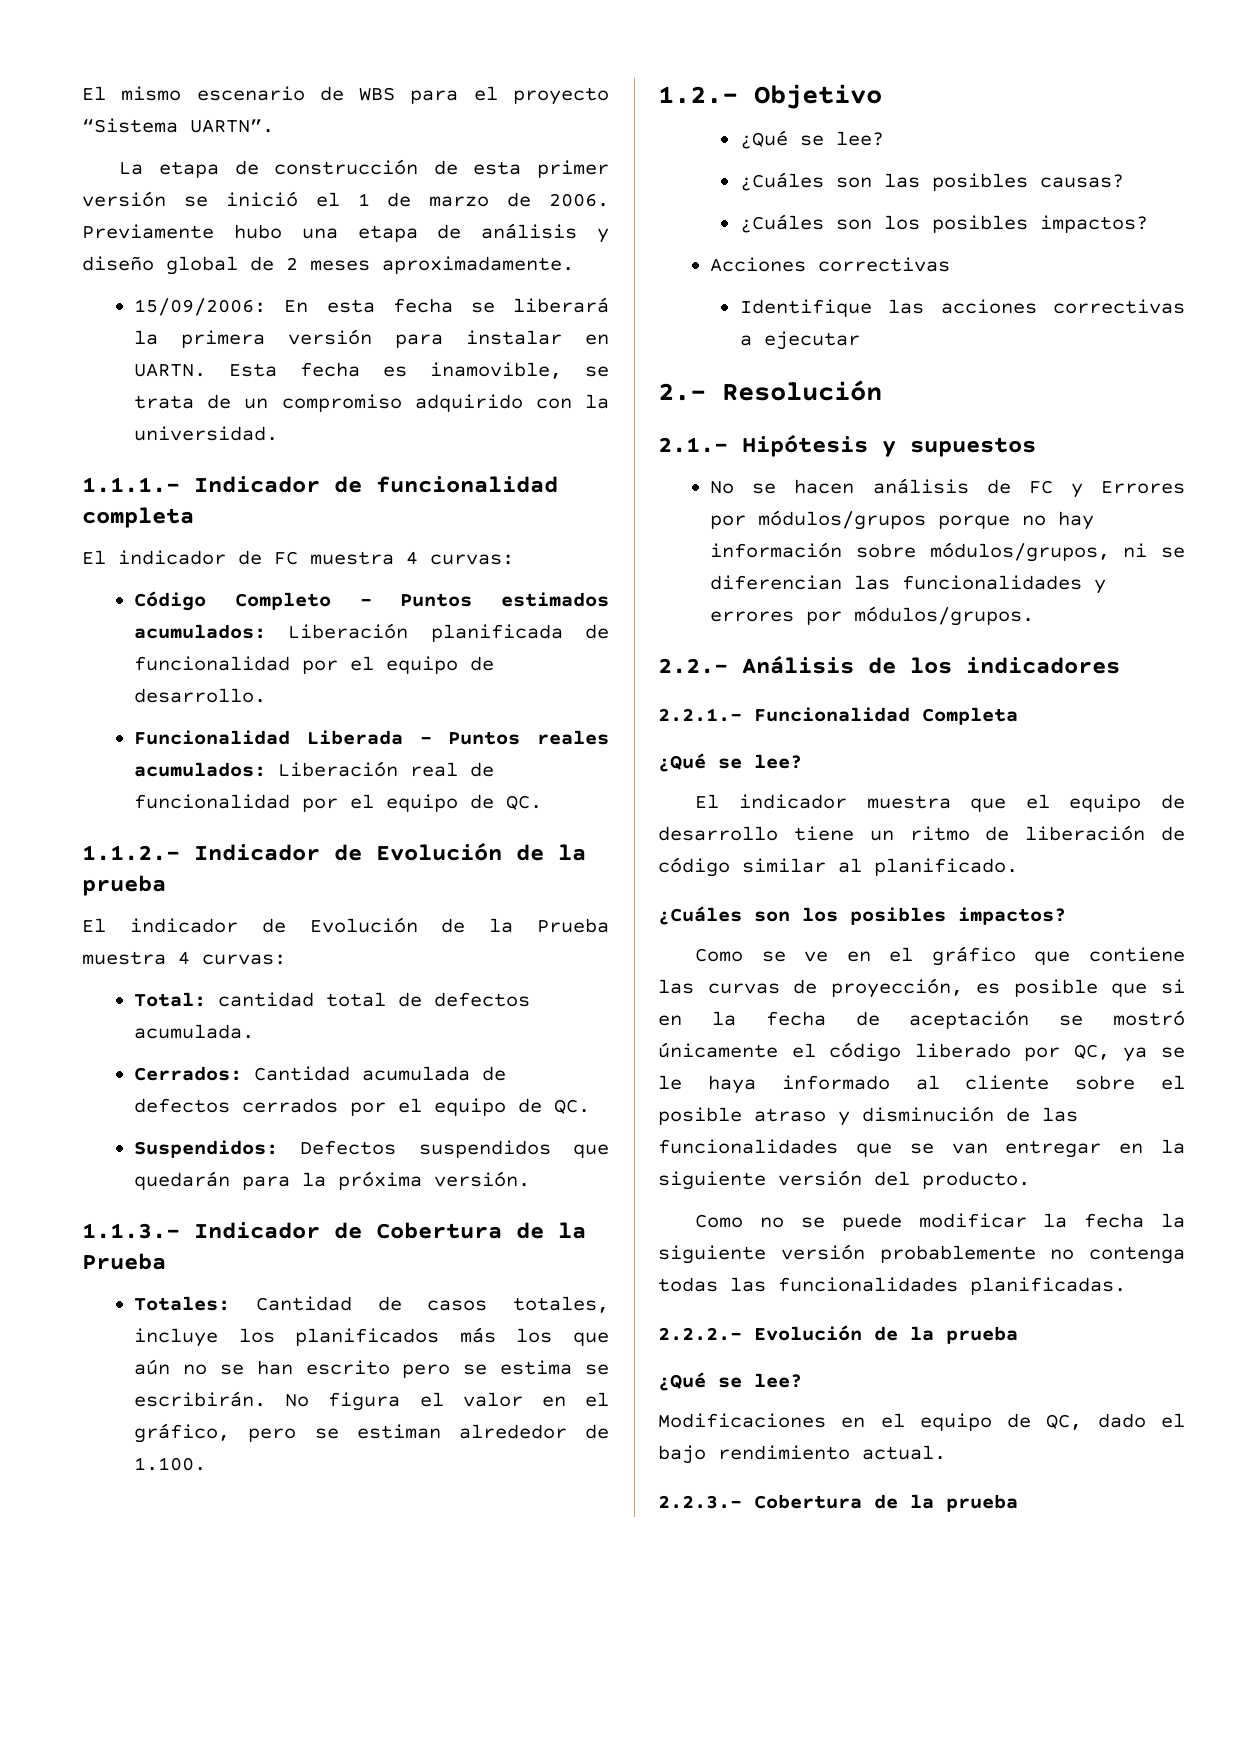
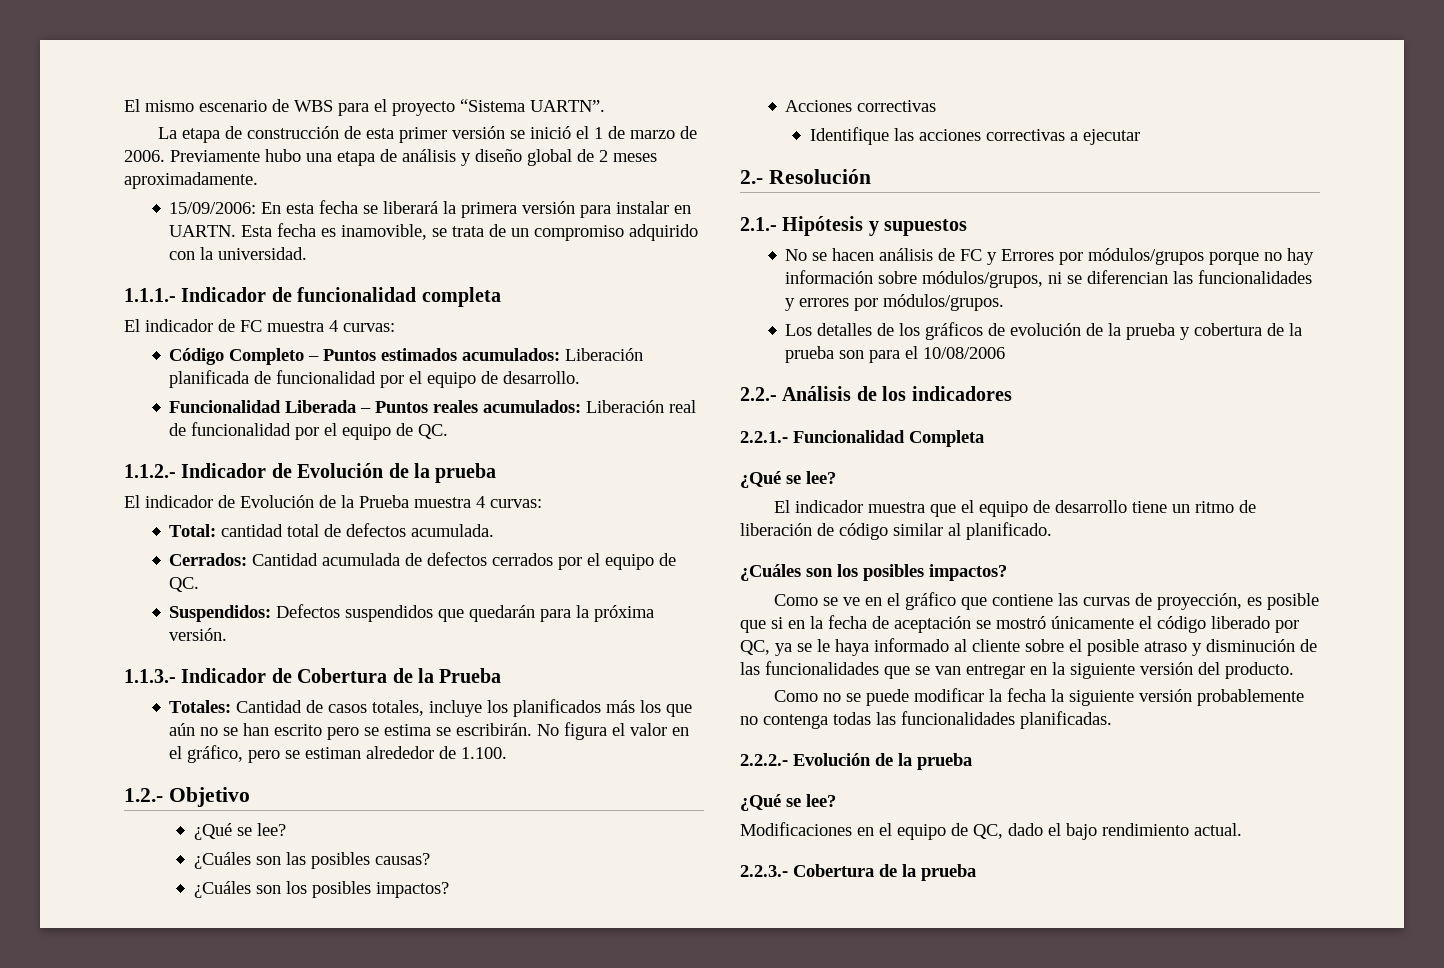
(1035, 616) none -> [785,322,1303,340] [785,346,1006,363] // Los detalles de los gráficos de evolución de la prueba y cobertura de la prueba son para el 10/08/2006

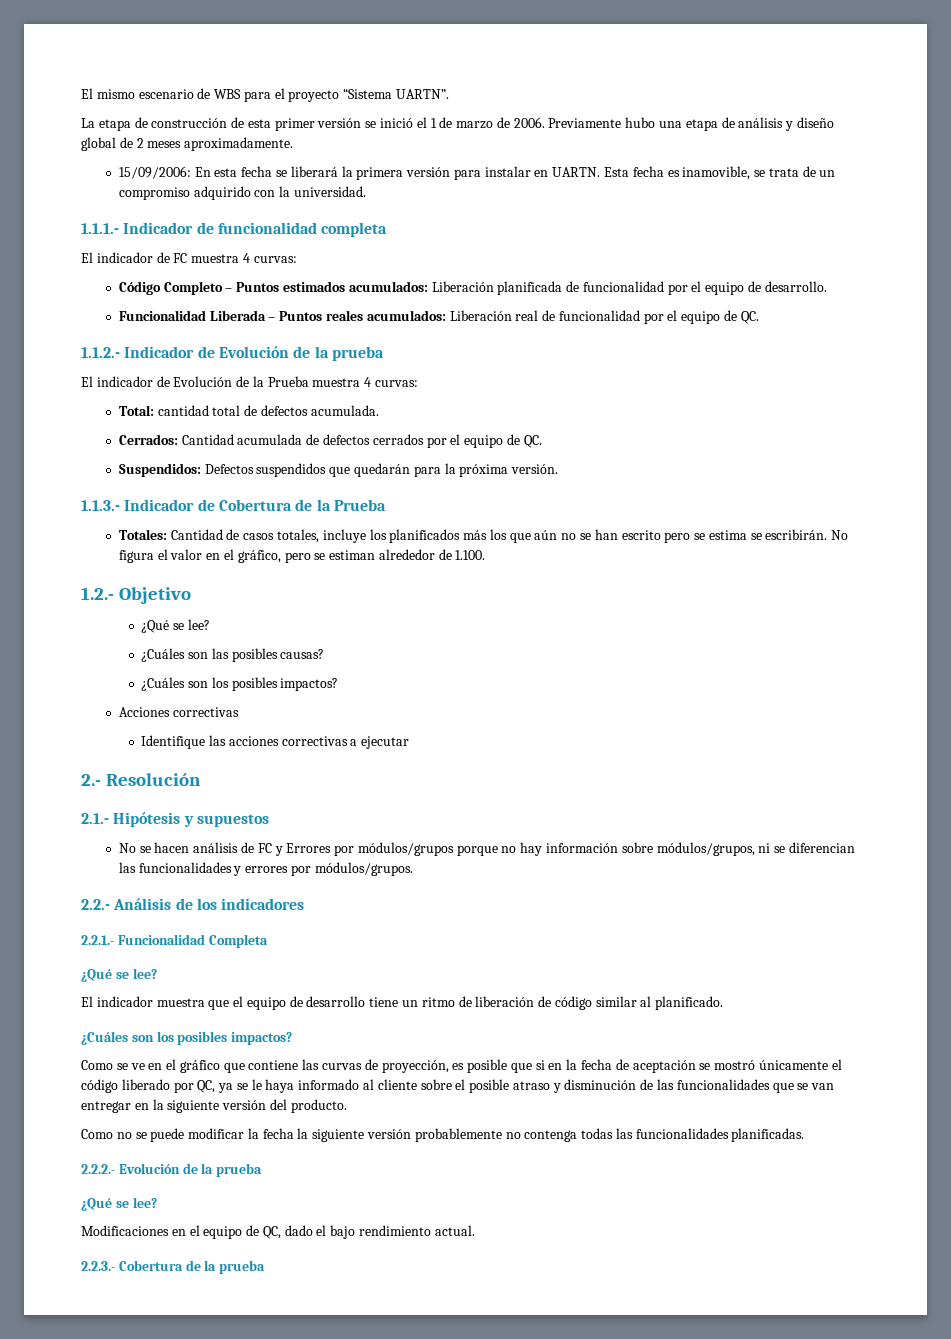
[785,322,1303,340] [785,346,1006,363] // Los detalles de los gráficos de evolución de la prueba y cobertura de la prueba son para el 10/08/2006 -> (413, 869) none

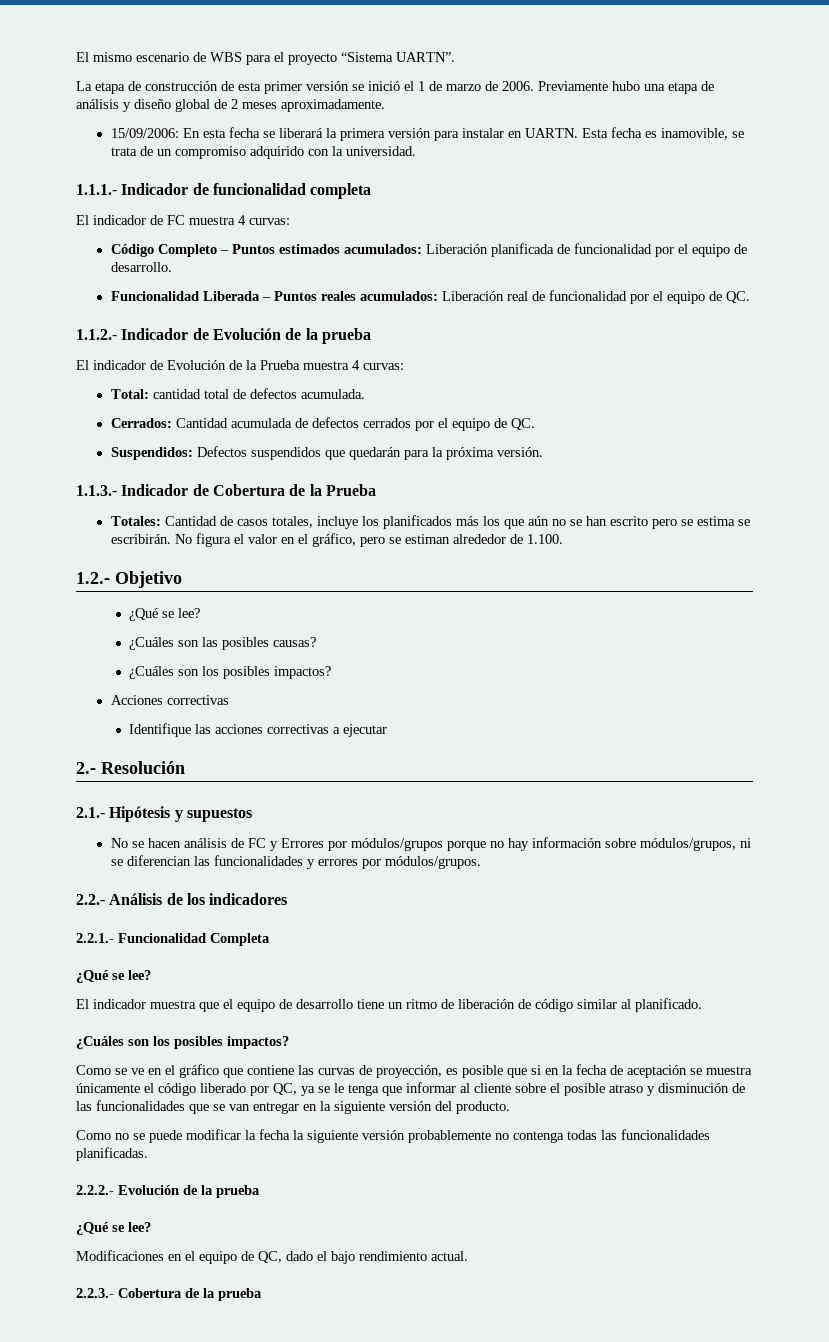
[714,1060,756,1070] mostró -> [706,1066,752,1075] muestra
[265,1079,360,1093] haya informado -> [348,1082,456,1096] tenga que informar

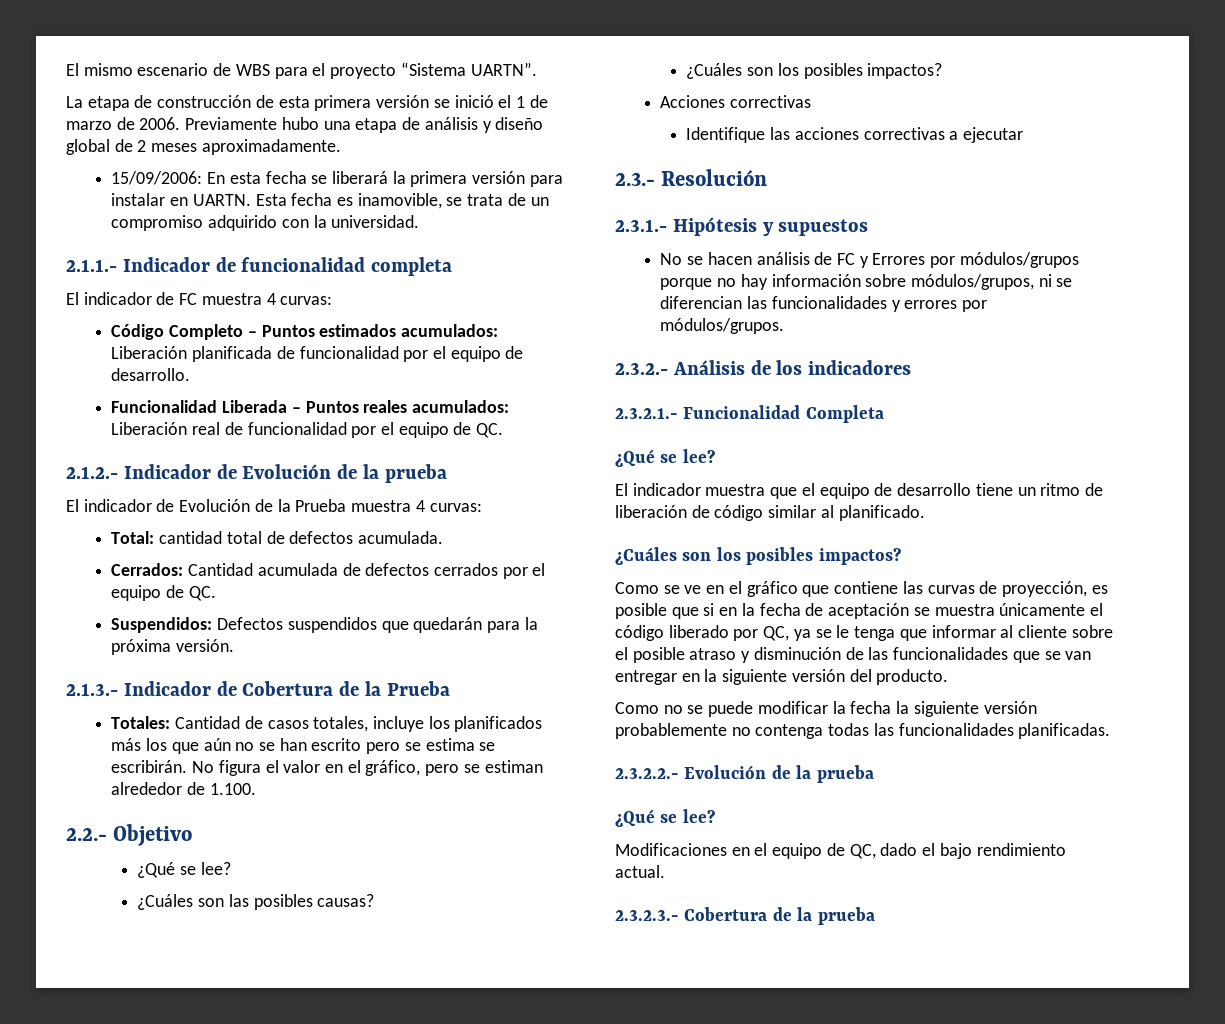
[264,81,302,94] primer -> [314,95,372,111] primera
[76,184,117,195] 1.1.1.- -> [66,259,117,272] 2.1.1.-
[76,329,117,340] 1.1.2.- -> [66,466,118,479] 2.1.2.-
[76,485,117,496] 1.1.3.- -> [66,683,118,696] 2.1.3.-
[76,572,110,584] 1.2.- -> [66,828,107,841] 2.2.-
[76,762,96,774] 2.- -> [615,172,655,186] 2.3.-
[76,807,105,818] 2.1.- -> [615,219,667,232] 2.3.1.-
[76,894,105,905] 2.2.- -> [615,363,668,375] 2.3.2.-
[76,933,114,943] 2.2.1.- -> [615,408,678,419] 2.3.2.1.-
[76,1185,114,1195] 2.2.2.- -> [615,768,679,779] 2.3.2.2.-
[76,1288,114,1298] 2.2.3.- -> [615,910,679,921] 2.3.2.3.-

